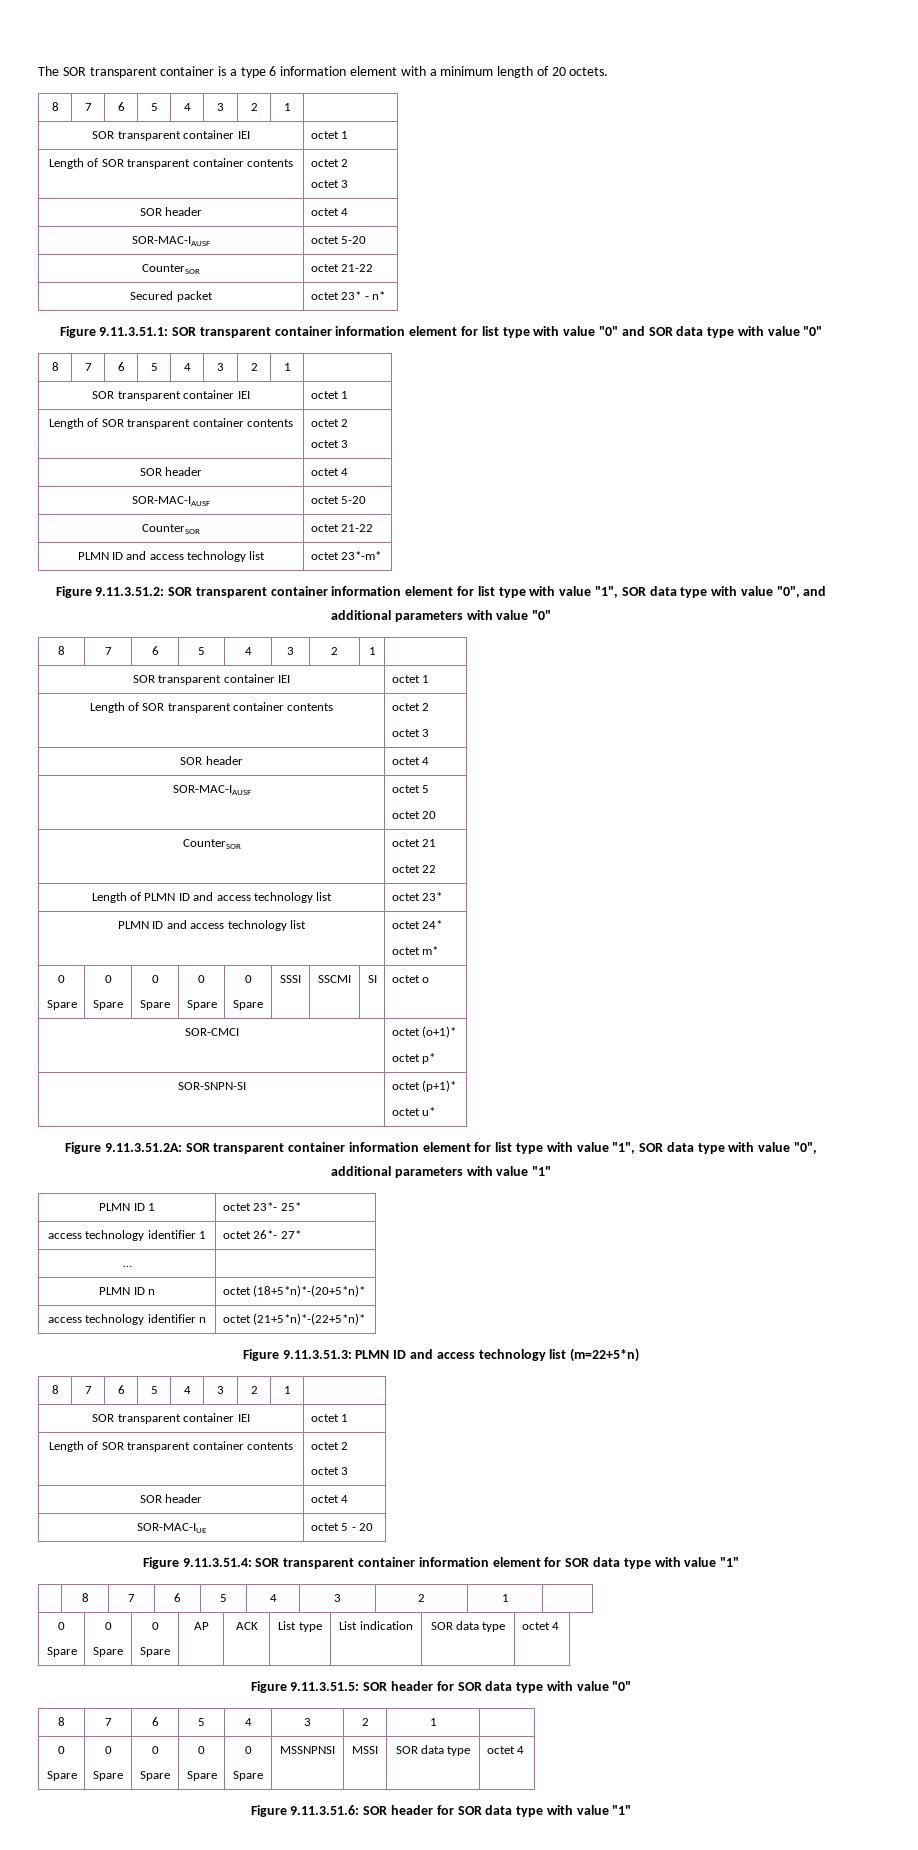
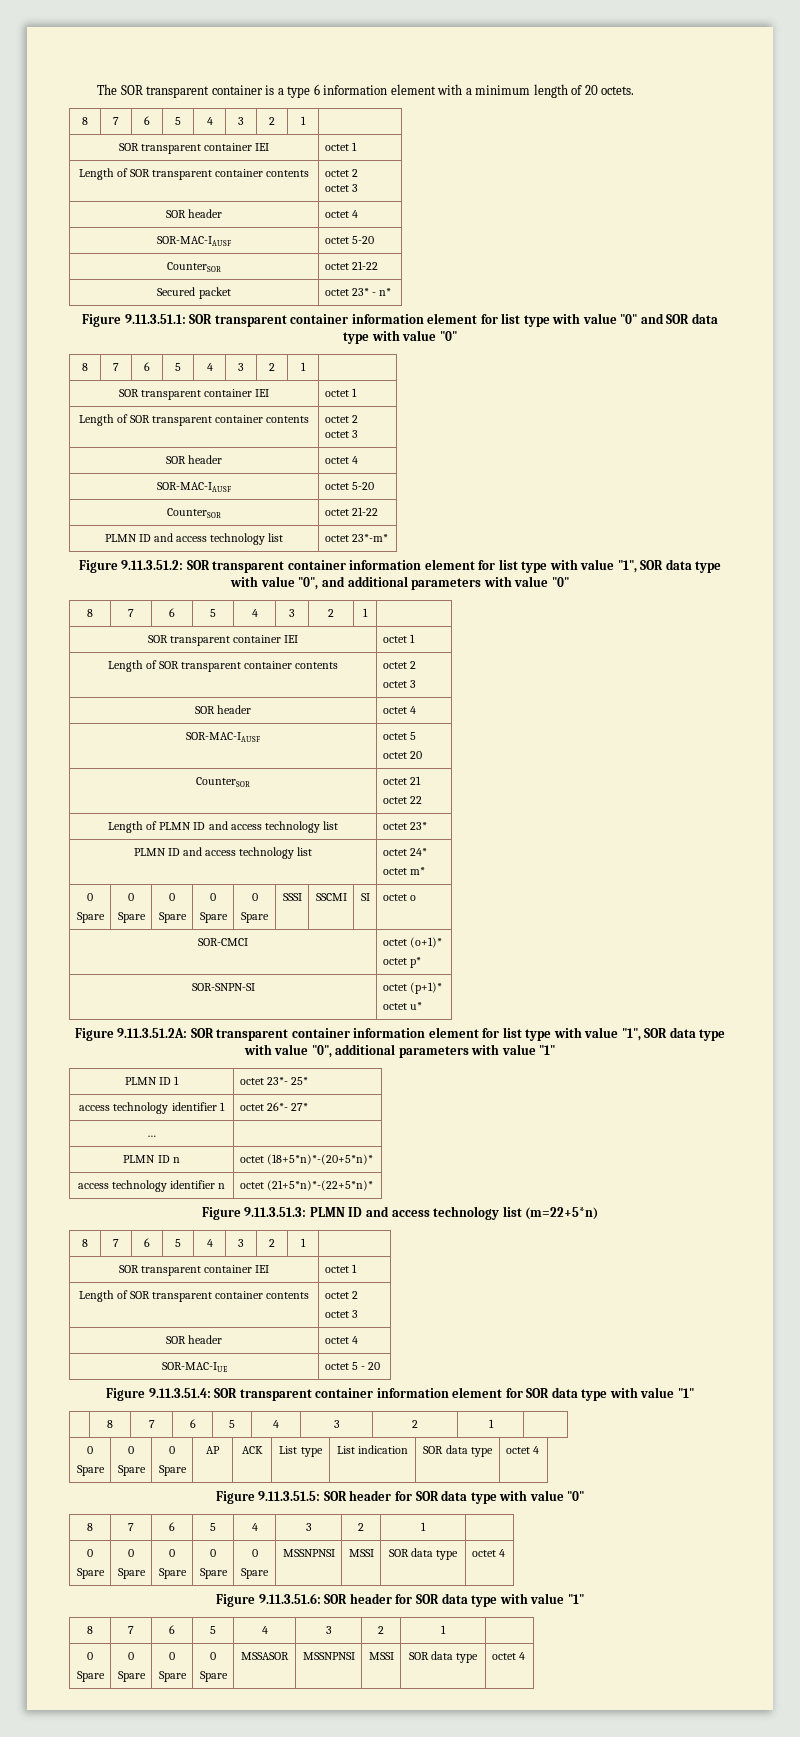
(632, 1810) none -> [87,1626,93,1634] [128,1626,134,1634] [169,1625,175,1634] [210,1626,216,1634] [261,1626,268,1634] [325,1626,332,1634] [378,1626,384,1634] [441,1625,446,1634] [87,1652,93,1660] [76,1671,105,1682] [128,1652,134,1660] [117,1671,146,1682] [169,1652,175,1660] [158,1671,187,1682] [210,1652,216,1660] [199,1671,228,1682] [241,1652,289,1660] [302,1652,355,1660] [368,1652,394,1660] [408,1651,479,1663] [491,1652,525,1660] // 8 | 7 | 6 | 5 | 4 | 3 | 2 | 1 | // 0 // Spare | 0 // Spare | 0 // Spare | 0 // Spare | MSSASOR | MSSNPNSI | MSSI | SOR data type | octet 4

